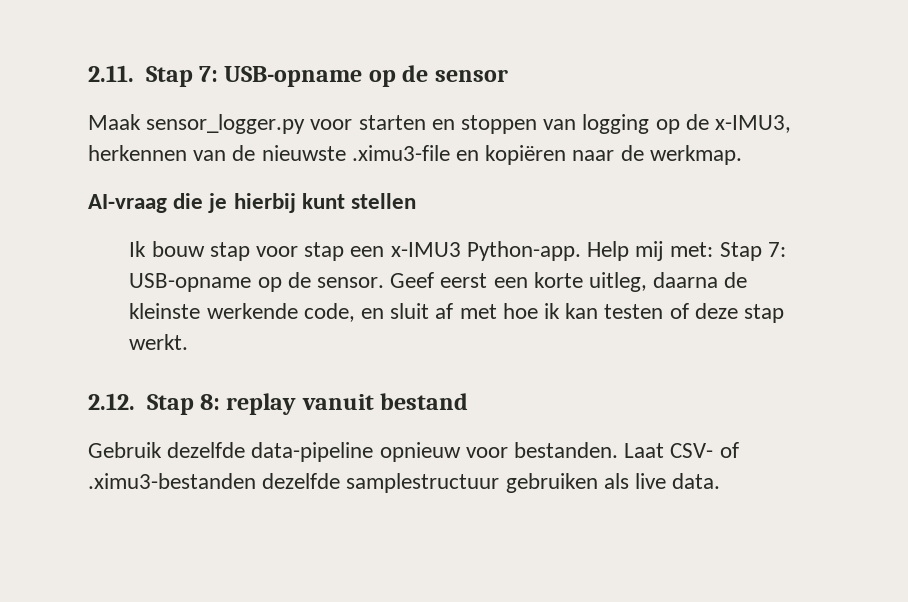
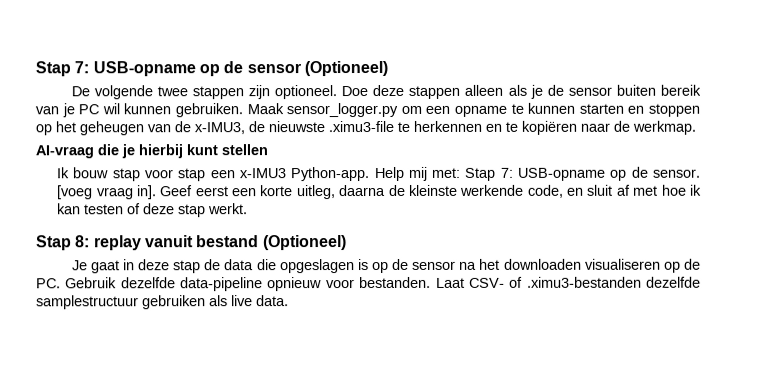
[88,65,134,82] 2.11. -> (35, 69) none
[88,114,792,134] [88,145,480,161] // Maak sensor_logger.py voor starten en stoppen van logging op de x-IMU3, herkennen van de nieuwste .ximu3-file en -> [303,60,388,77] [70,84,701,100] [35,102,701,118] [35,120,518,136] (Optioneel) // De volgende twee stappen zijn optioneel. Doe deze stappen alleen als je de sensor buiten bereik van je PC wil kunnen gebruiken. Maak sensor_logger.py om een opname te kunnen starten en stoppen op het geheugen van de x-IMU3, de nieuwste .ximu3-file te herkennen en te
(385, 282) none -> [56,185,157,200] [voeg vraag in].
[88,393,135,410] 2.12. -> (249, 209) none
(469, 401) // -> [262,235,347,251] [71,258,701,274] [36,278,61,289] (Optioneel) // Je gaat in deze stap de data die opgeslagen is op de sensor na het downloaden visualiseren op de PC.

